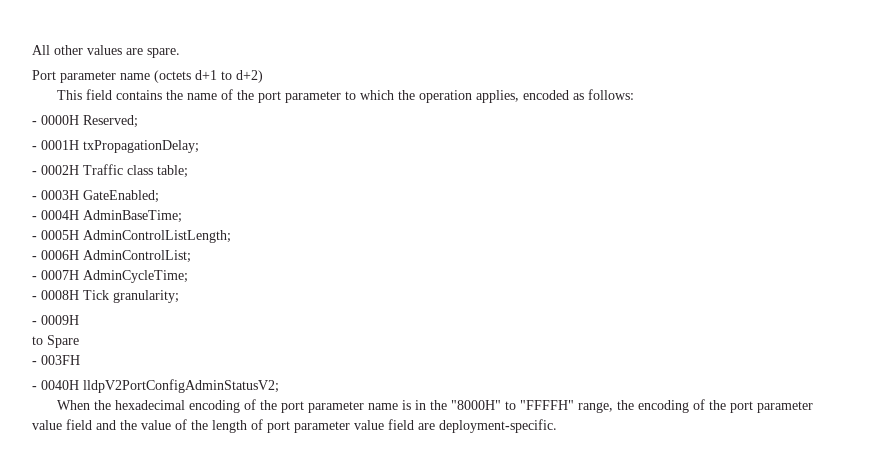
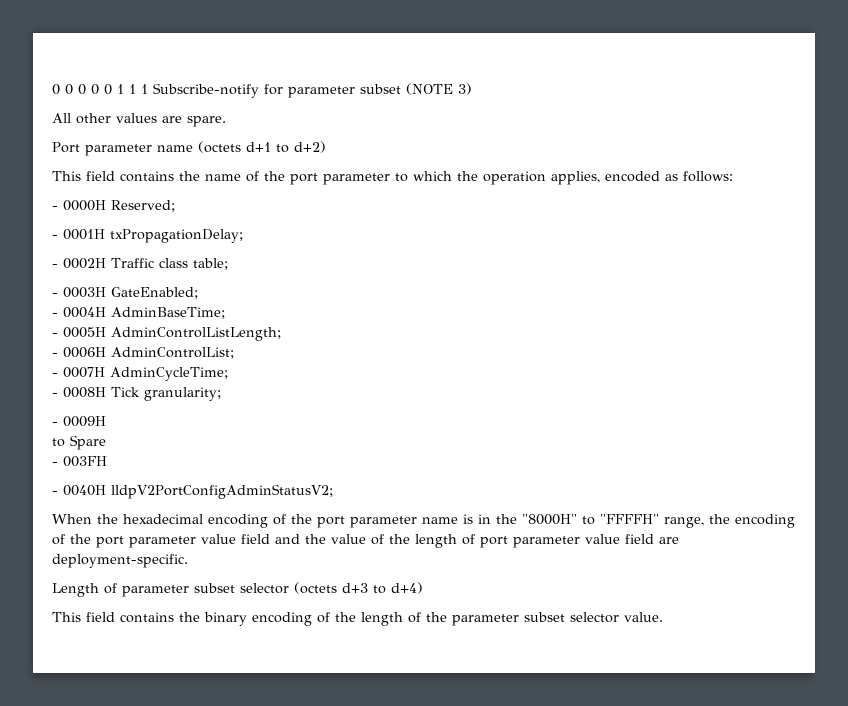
(32, 50) none -> [52,83,472,98] 0 0 0 0 0 1 1 1 Subscribe-notify for parameter subset (NOTE 3) //
(557, 426) none -> [52,582,423,597] [52,612,663,626] // Length of parameter subset selector (octets d+3 to d+4) // This field contains the binary encoding of the length of the parameter subset selector value.

